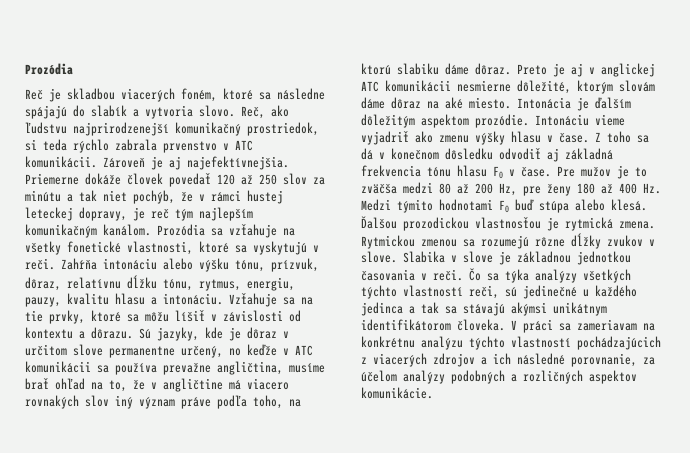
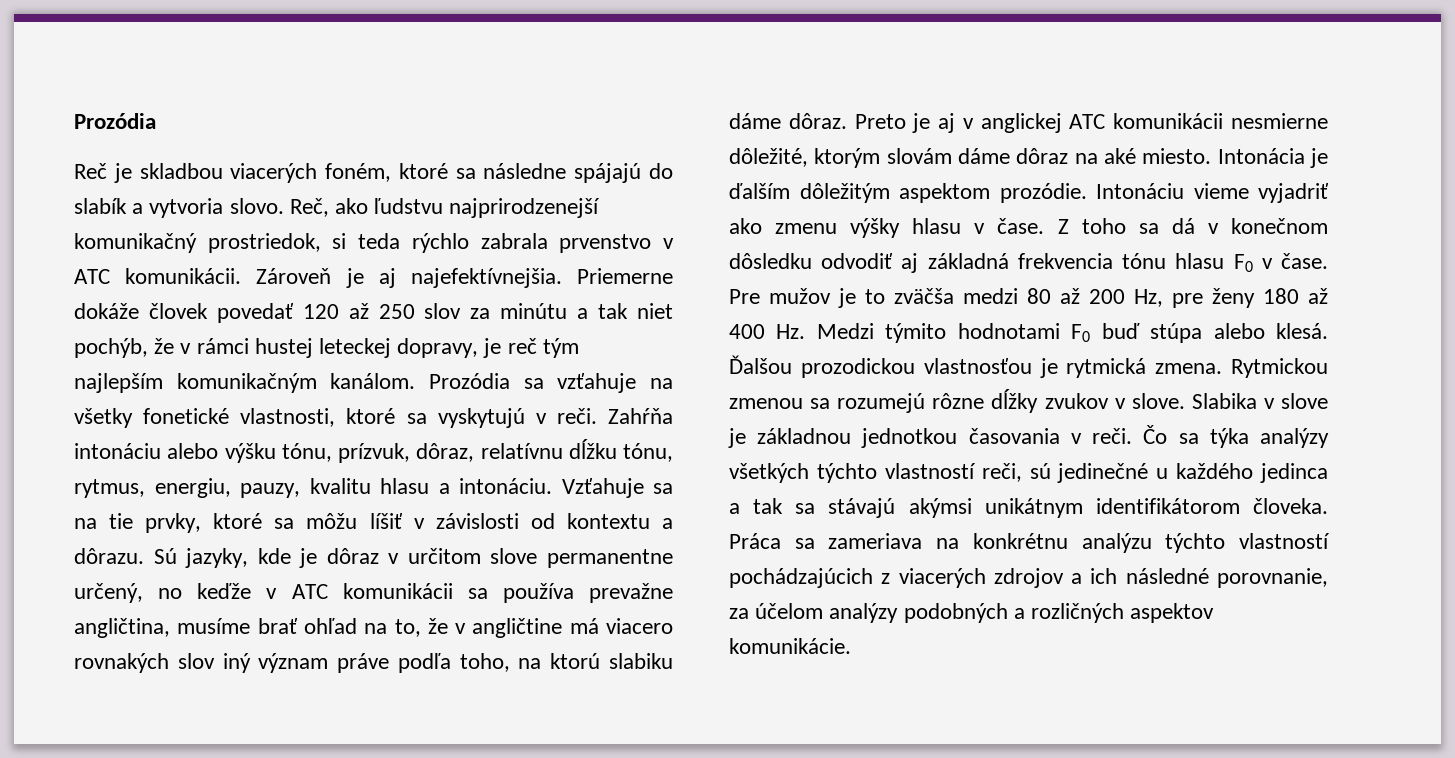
[511,319,637,333] V práci sa zameriavam -> [729,533,923,549] Práca sa zameriava

